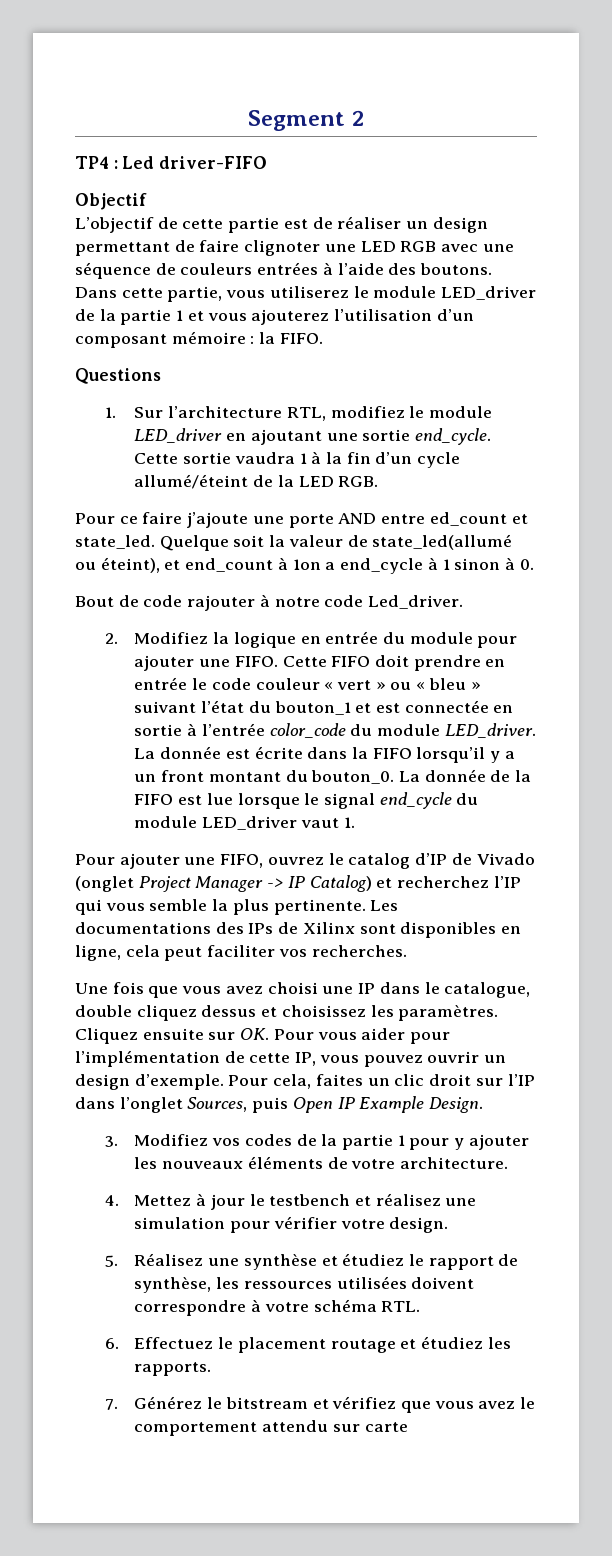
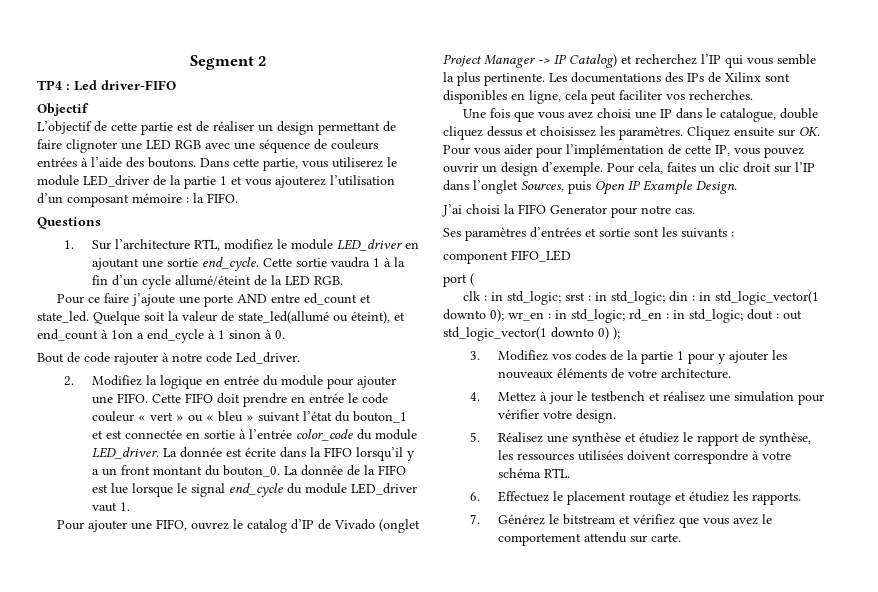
(484, 1105) none -> [442,204,695,218] [443,227,734,241] [443,250,571,264] [443,273,474,287] [462,291,819,305] [443,309,802,323] [443,327,620,341] // J’ai choisi la FIFO Generator pour notre cas. // Ses paramètres d’entrées et sortie sont les suivants : // component FIFO_LED // port ( // clk : in std_logic; srst : in std_logic; din : in std_logic_vector(1 downto 0); wr_en : in std_logic; rd_en : in std_logic; dout : out std_logic_vector(1 downto 0) );
[364,1422,408,1432] carte -> [650,533,681,542] carte.

